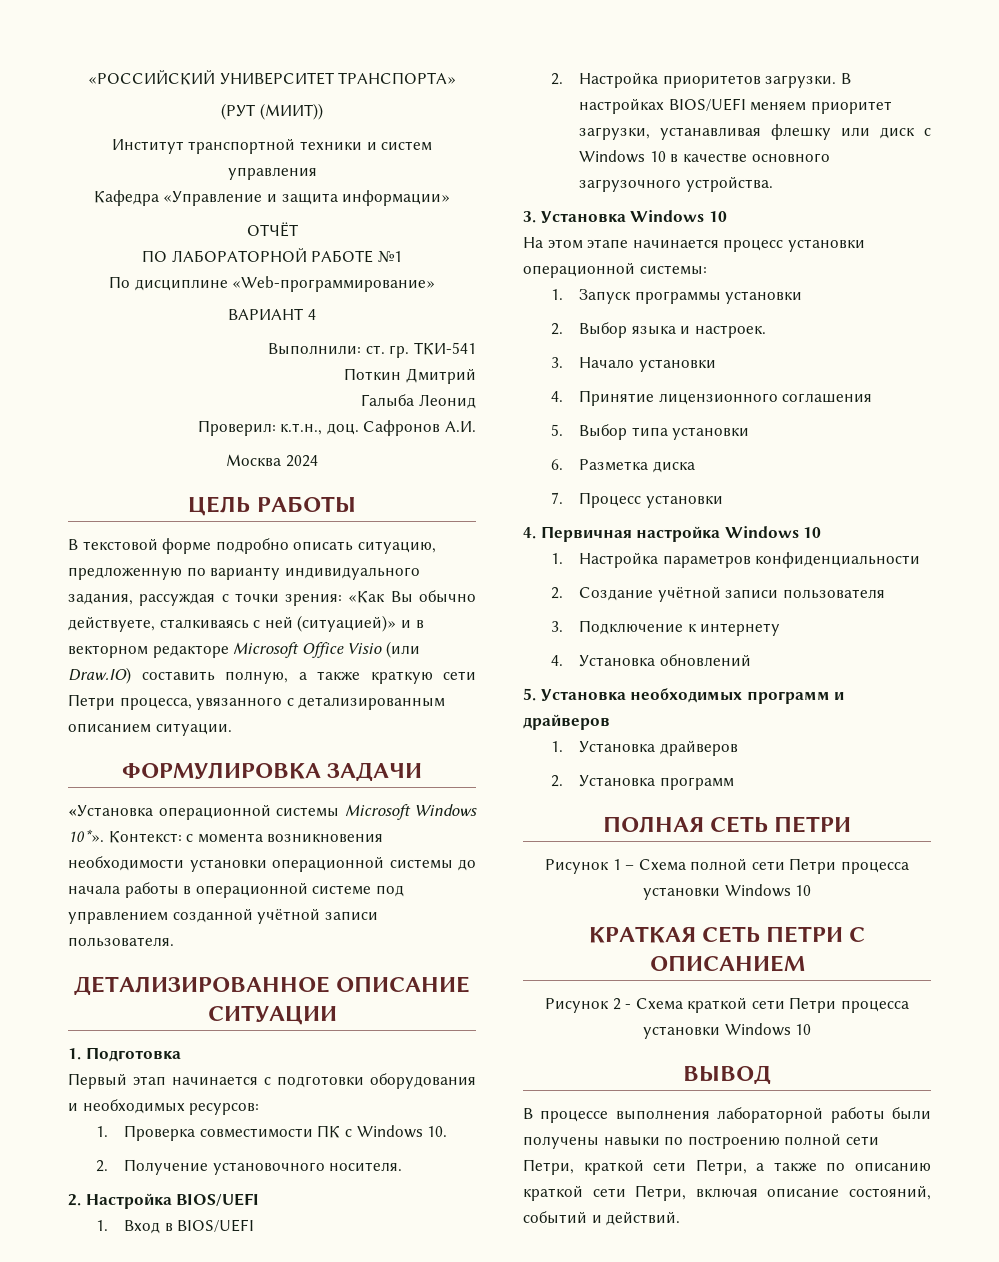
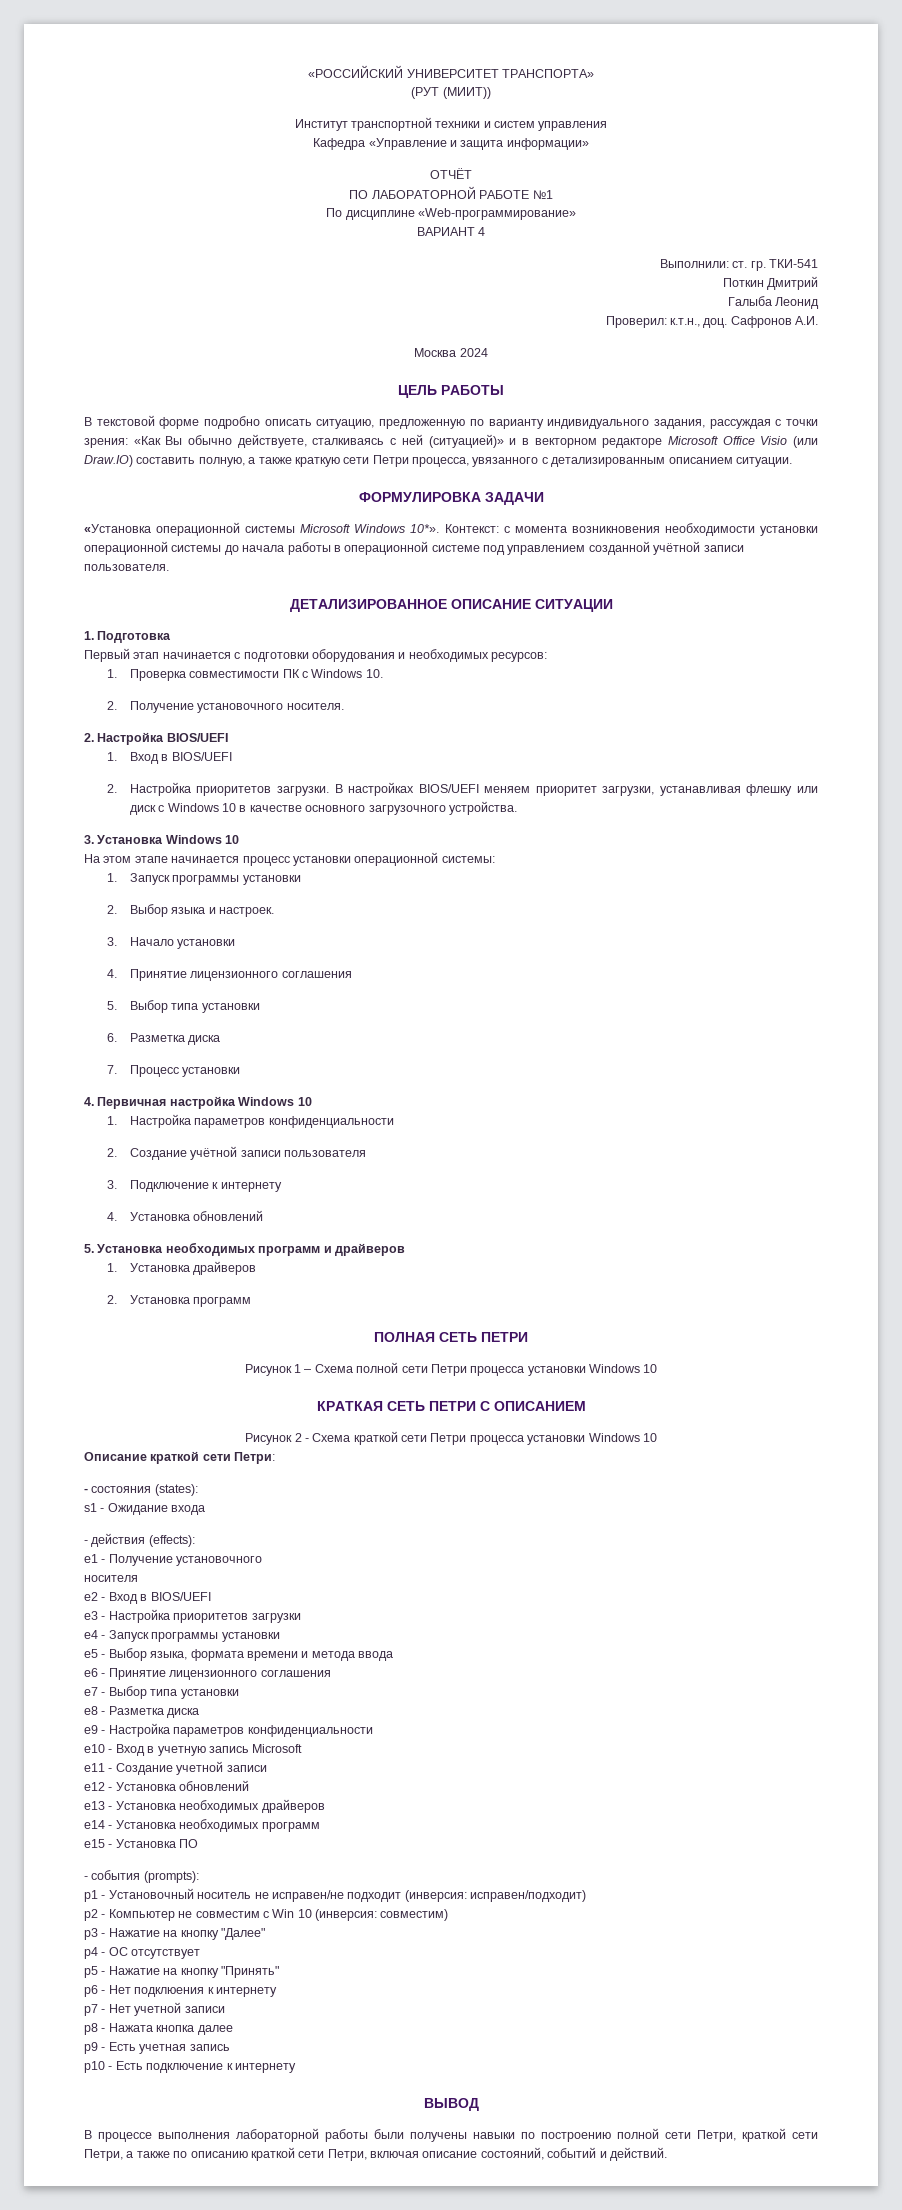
(812, 1029) none -> [84,1451,276,1464] [84,1484,198,1496] [84,1503,206,1515] [84,1533,195,1547] [84,1554,263,1566] [84,1575,138,1582] [84,1592,211,1604] [84,1609,301,1623] [84,1630,280,1642] [84,1648,393,1661] [84,1668,331,1680] [84,1686,239,1699] [84,1706,200,1718] [84,1723,373,1737] [84,1744,303,1756] [84,1761,267,1775] [84,1780,250,1791] [84,1799,325,1813] [84,1819,320,1832] [84,1839,199,1848] [84,1870,199,1883] [84,1888,586,1902] [84,1909,449,1921] [84,1928,265,1940] [84,1947,201,1959] [84,1966,279,1978] [84,1985,277,1997] [84,2002,225,2016] [84,2023,233,2035] [84,2042,230,2054] [84,2061,296,2073] // Описание краткой сети Петри: // - состояния (states): // s1 - Ожидание входа // - действия (effects): // e1 - Получение установочного // носителя // e2 - Вход в BIOS/UEFI // e3 - Настройка приоритетов загрузки // e4 - Запуск программы установки // e5 - Выбор языка, формата времени и метода ввода // e6 - Принятие лицензионного соглашения // e7 - Выбор типа установки // e8 - Разметка диска // e9 - Настройка параметров конфиденциальности // e10 - Вход в учетную запись Microsoft // e11 - Создание учетной записи // e12 - Установка обновлений // e13 - Установка необходимых драйверов // e14 - Установка необходимых программ // e15 - Установка ПО // - события (prompts): // p1 - Установочный носитель не исправен/не подходит (инверсия: исправен/подходит) // p2 - Компьютер не совместим с Win 10 (инверсия: совместим) // p3 - Нажатие на кнопку "Далее" // p4 - ОС отсутствует // p5 - Нажатие на кнопку "Принять" // p6 - Нет подклюения к интернету // p7 - Нет учетной записи // p8 - Нажата кнопка далее // p9 - Есть учетная запись // p10 - Есть подключение к интернету

